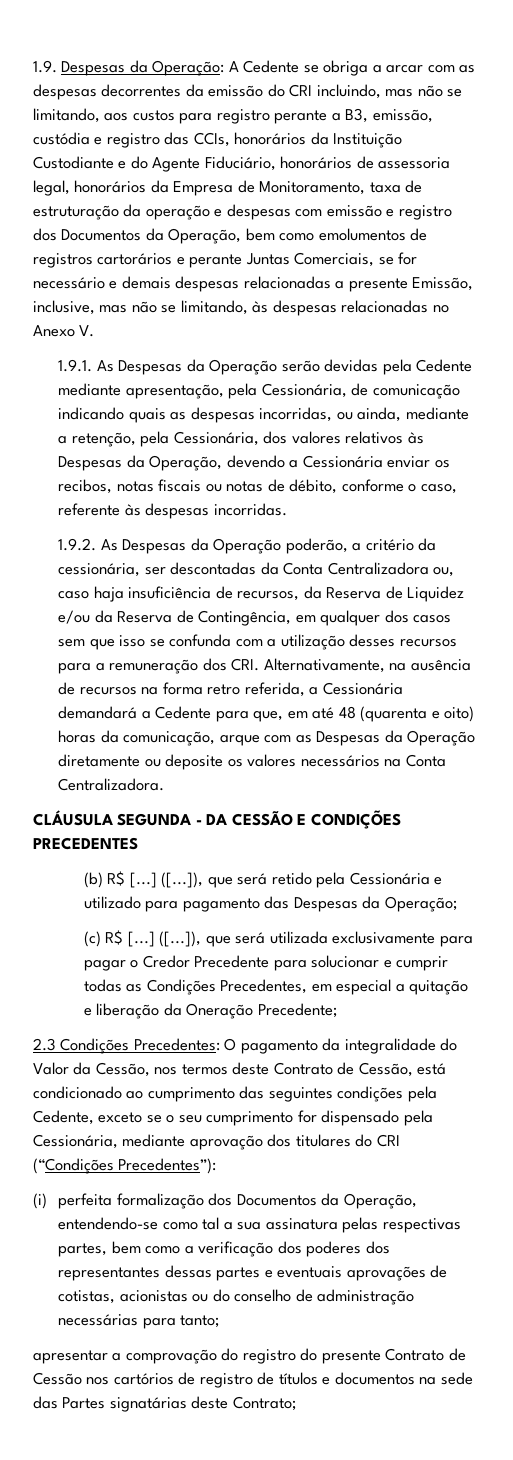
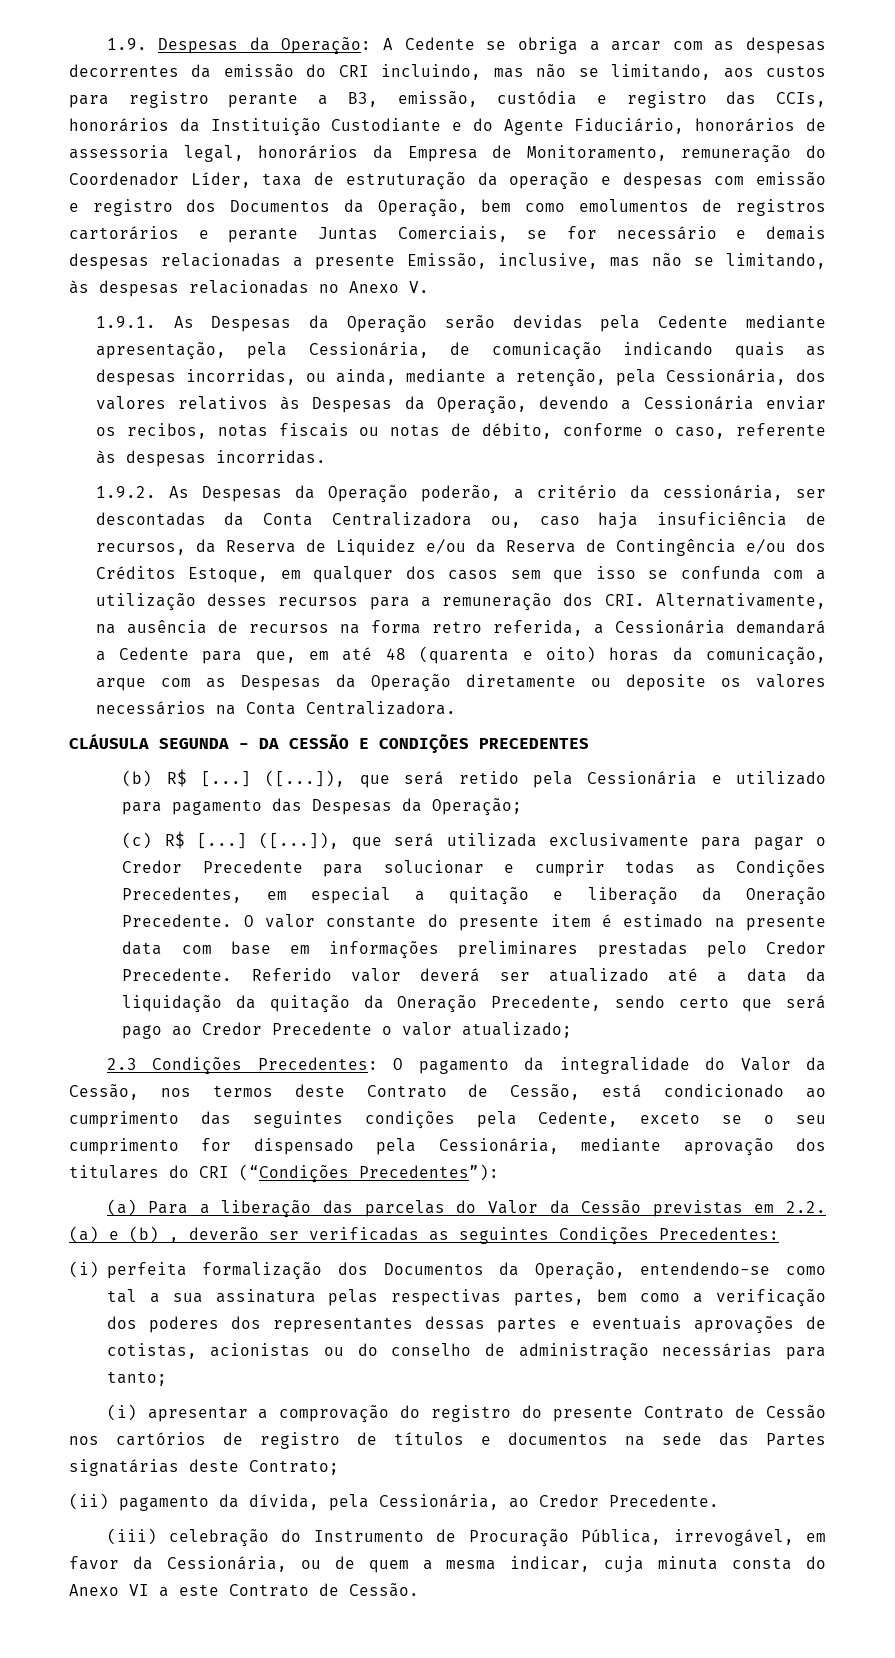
(366, 188) none -> [681,145,826,163] [69,172,251,188] remuneração do Coordenador Líder,
[198,610,292,626] Contingência, -> [615,539,827,556] [95,566,269,583] Contingência e/ou dos Créditos Estoque,
[257,1003,337,1018] Precedente; -> [122,914,827,931] [122,941,826,959] [122,968,827,982] [122,995,827,1013] [122,1022,573,1039] Precedente. O valor constante do presente item é estimado na presente data com base em informações preliminares prestadas pelo Credor Precedente. Referido valor deverá ser atualizado até a data da liquidação da quitação da Oneração Precedente, sendo certo que será pago ao Credor Precedente o valor atualizado;
(217, 1166) none -> [106,1199,826,1218] [69,1226,779,1245] // (a) Para a liberação das parcelas do Valor da Cessão previstas em 2.2. (a) e (b) , deverão ser verificadas as seguintes Condições Precedentes:
(220, 1321) none -> [106,1404,137,1421] (i)
(296, 1403) none -> [69,1493,719,1511] [106,1528,826,1547] [69,1556,826,1573] [69,1583,419,1597] // (ii) pagamento da dívida, pela Cessionária, ao Credor Precedente. // (iii) celebração do Instrumento de Procuração Pública, irrevogável, em favor da Cessionária, ou de quem a mesma indicar, cuja minuta consta do Anexo VI a este Contrato de Cessão.

